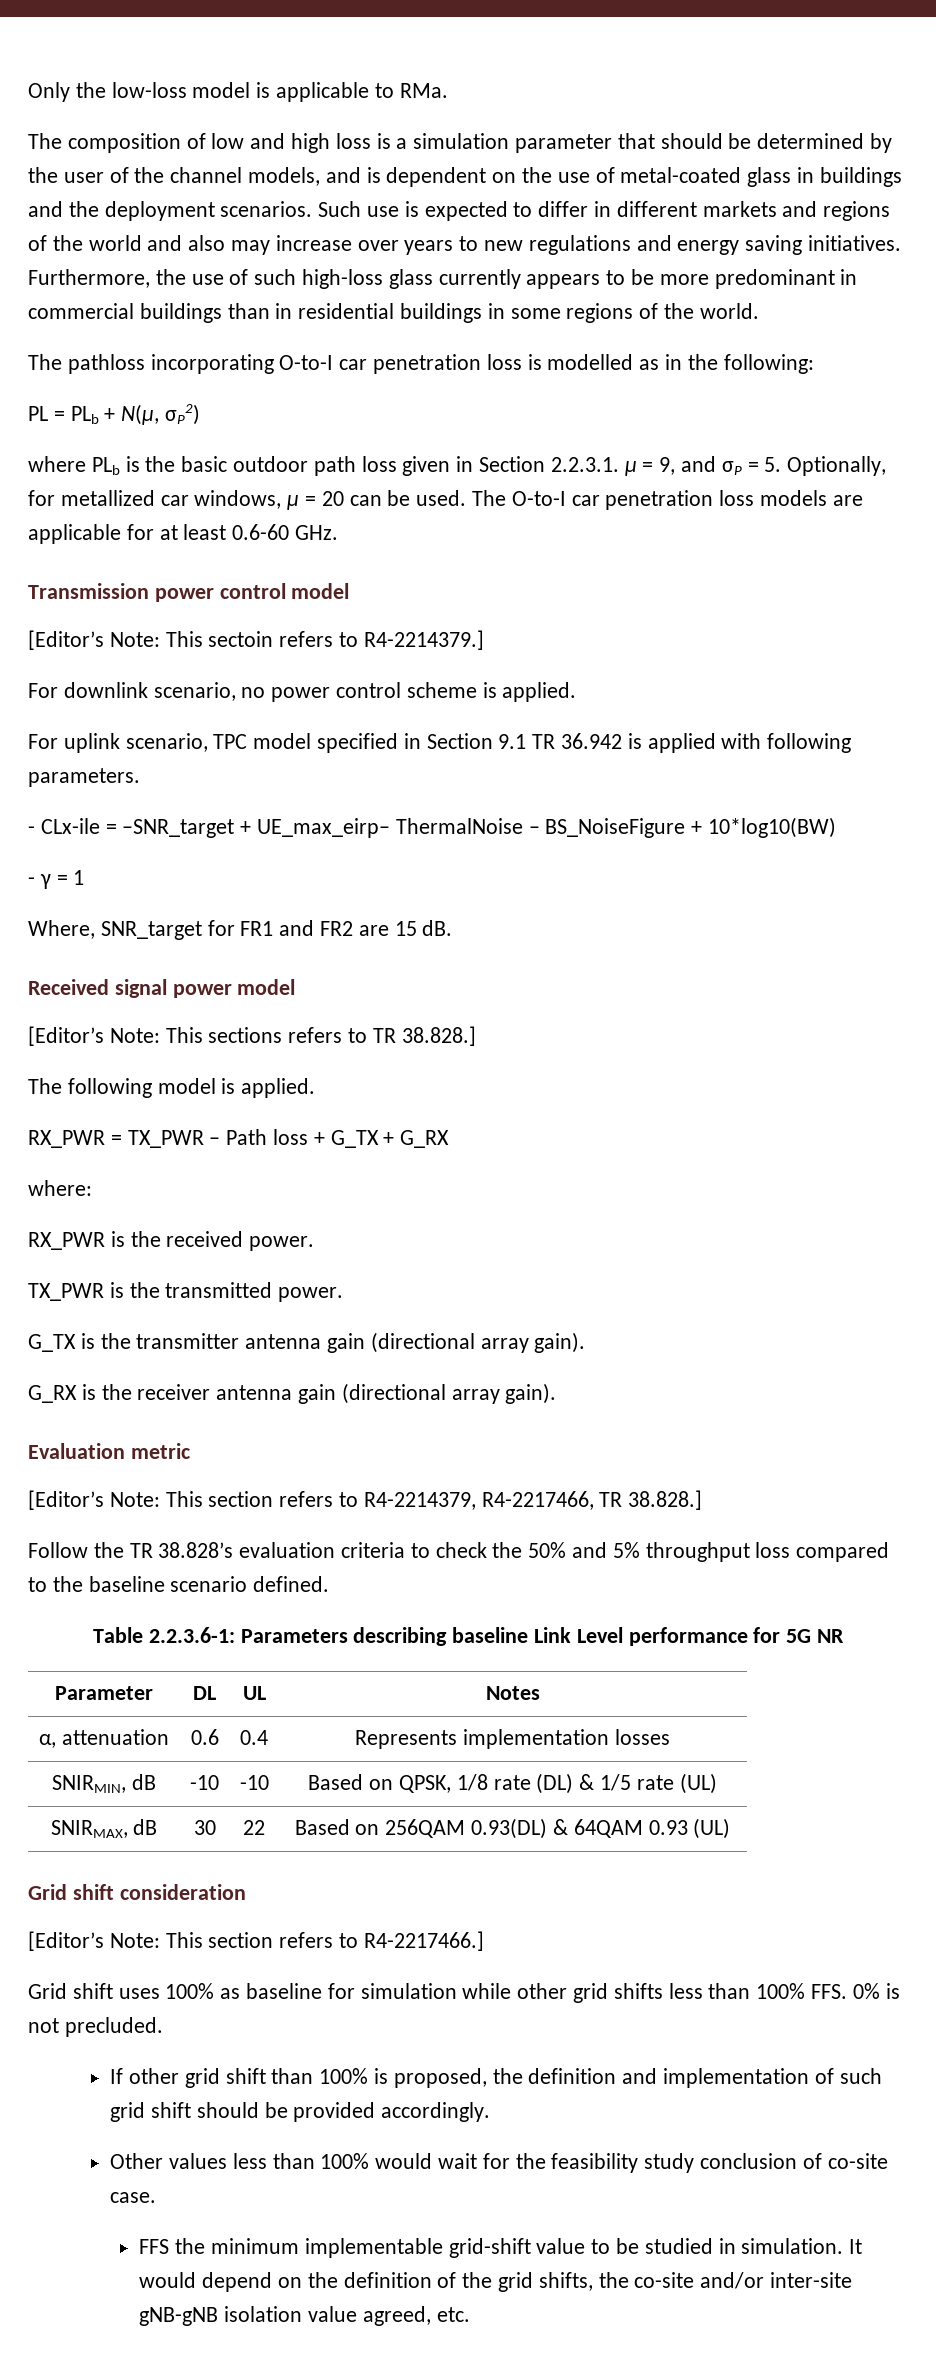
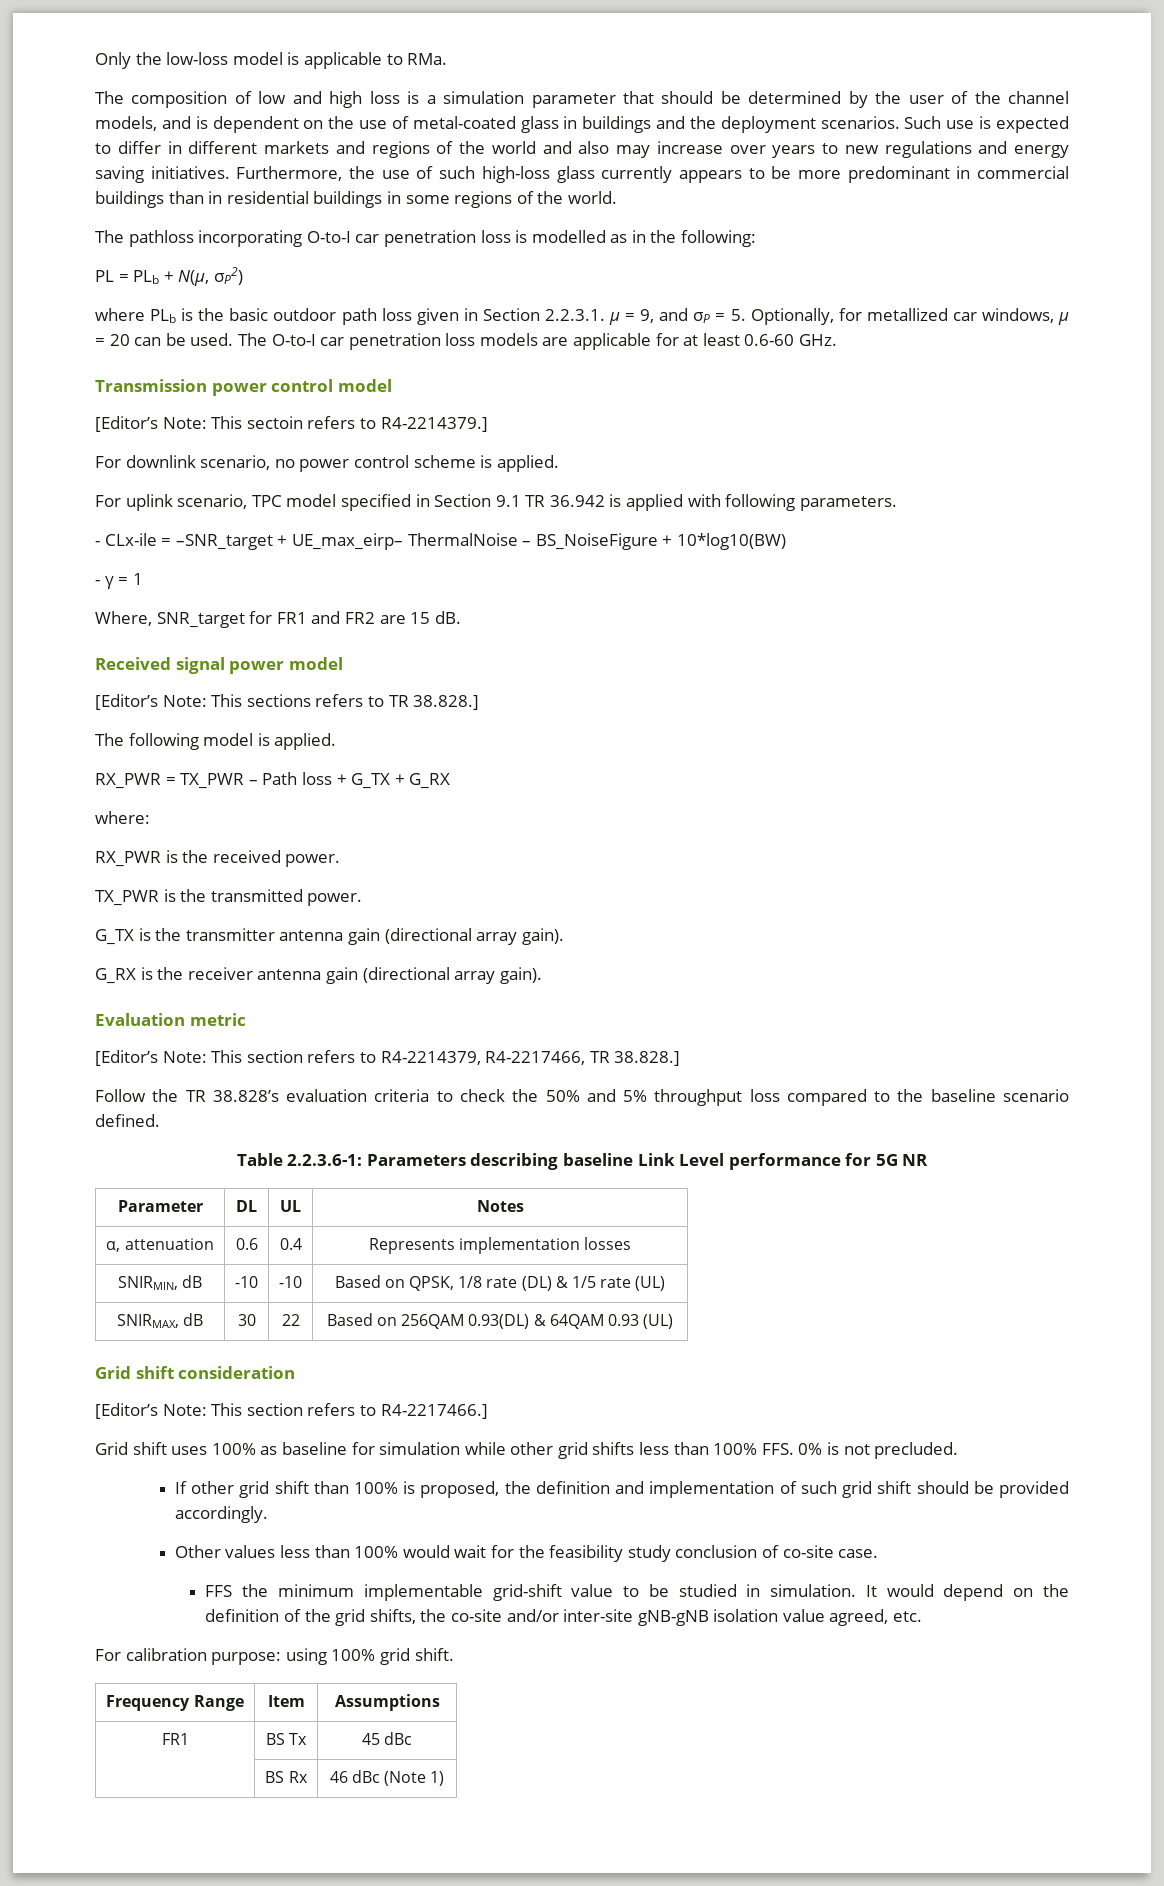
(470, 2314) none -> [95,1648,454,1665] [106,1695,244,1711] [267,1695,305,1707] [334,1694,440,1711] [161,1733,189,1745] [265,1733,308,1745] [361,1732,413,1745] [265,1771,308,1783] [329,1770,445,1786] // For calibration purpose: using 100% grid shift. // Frequency Range | Item | Assumptions // FR1 | BS Tx | 45 dBc // | BS Rx | 46 dBc (Note 1)

